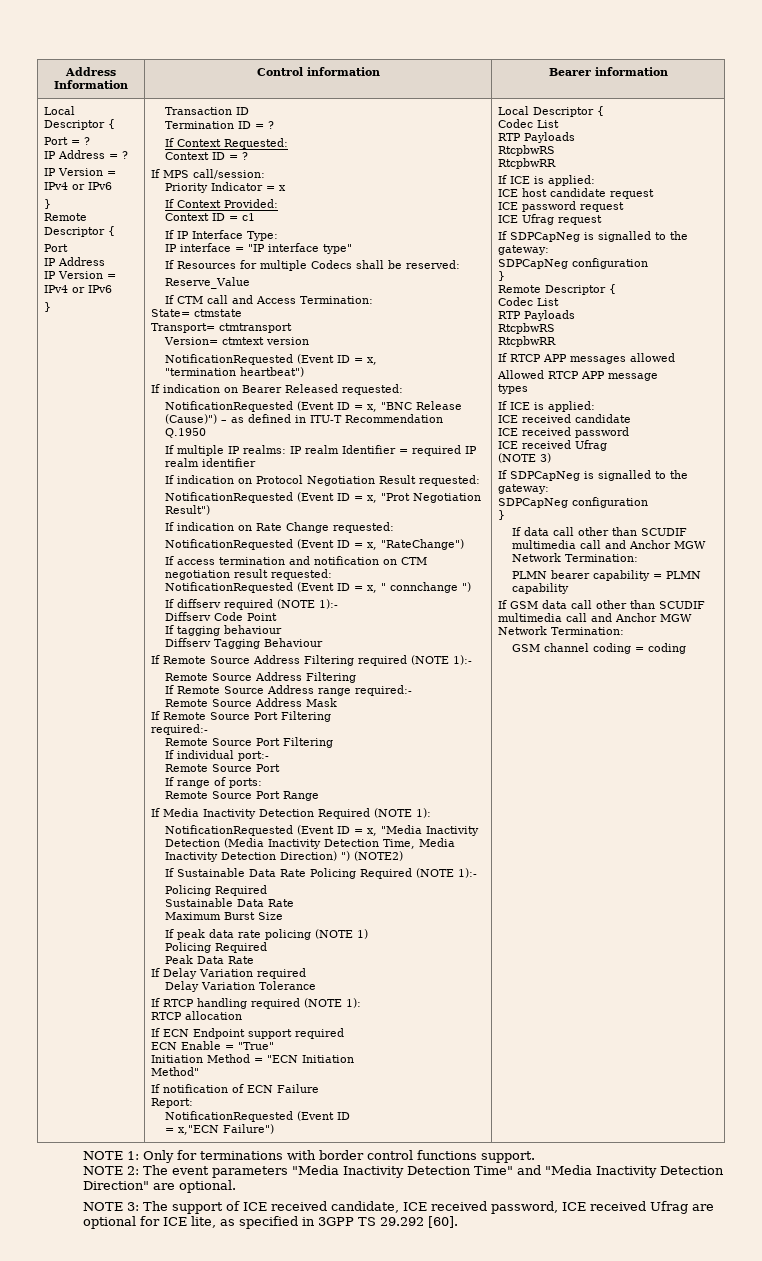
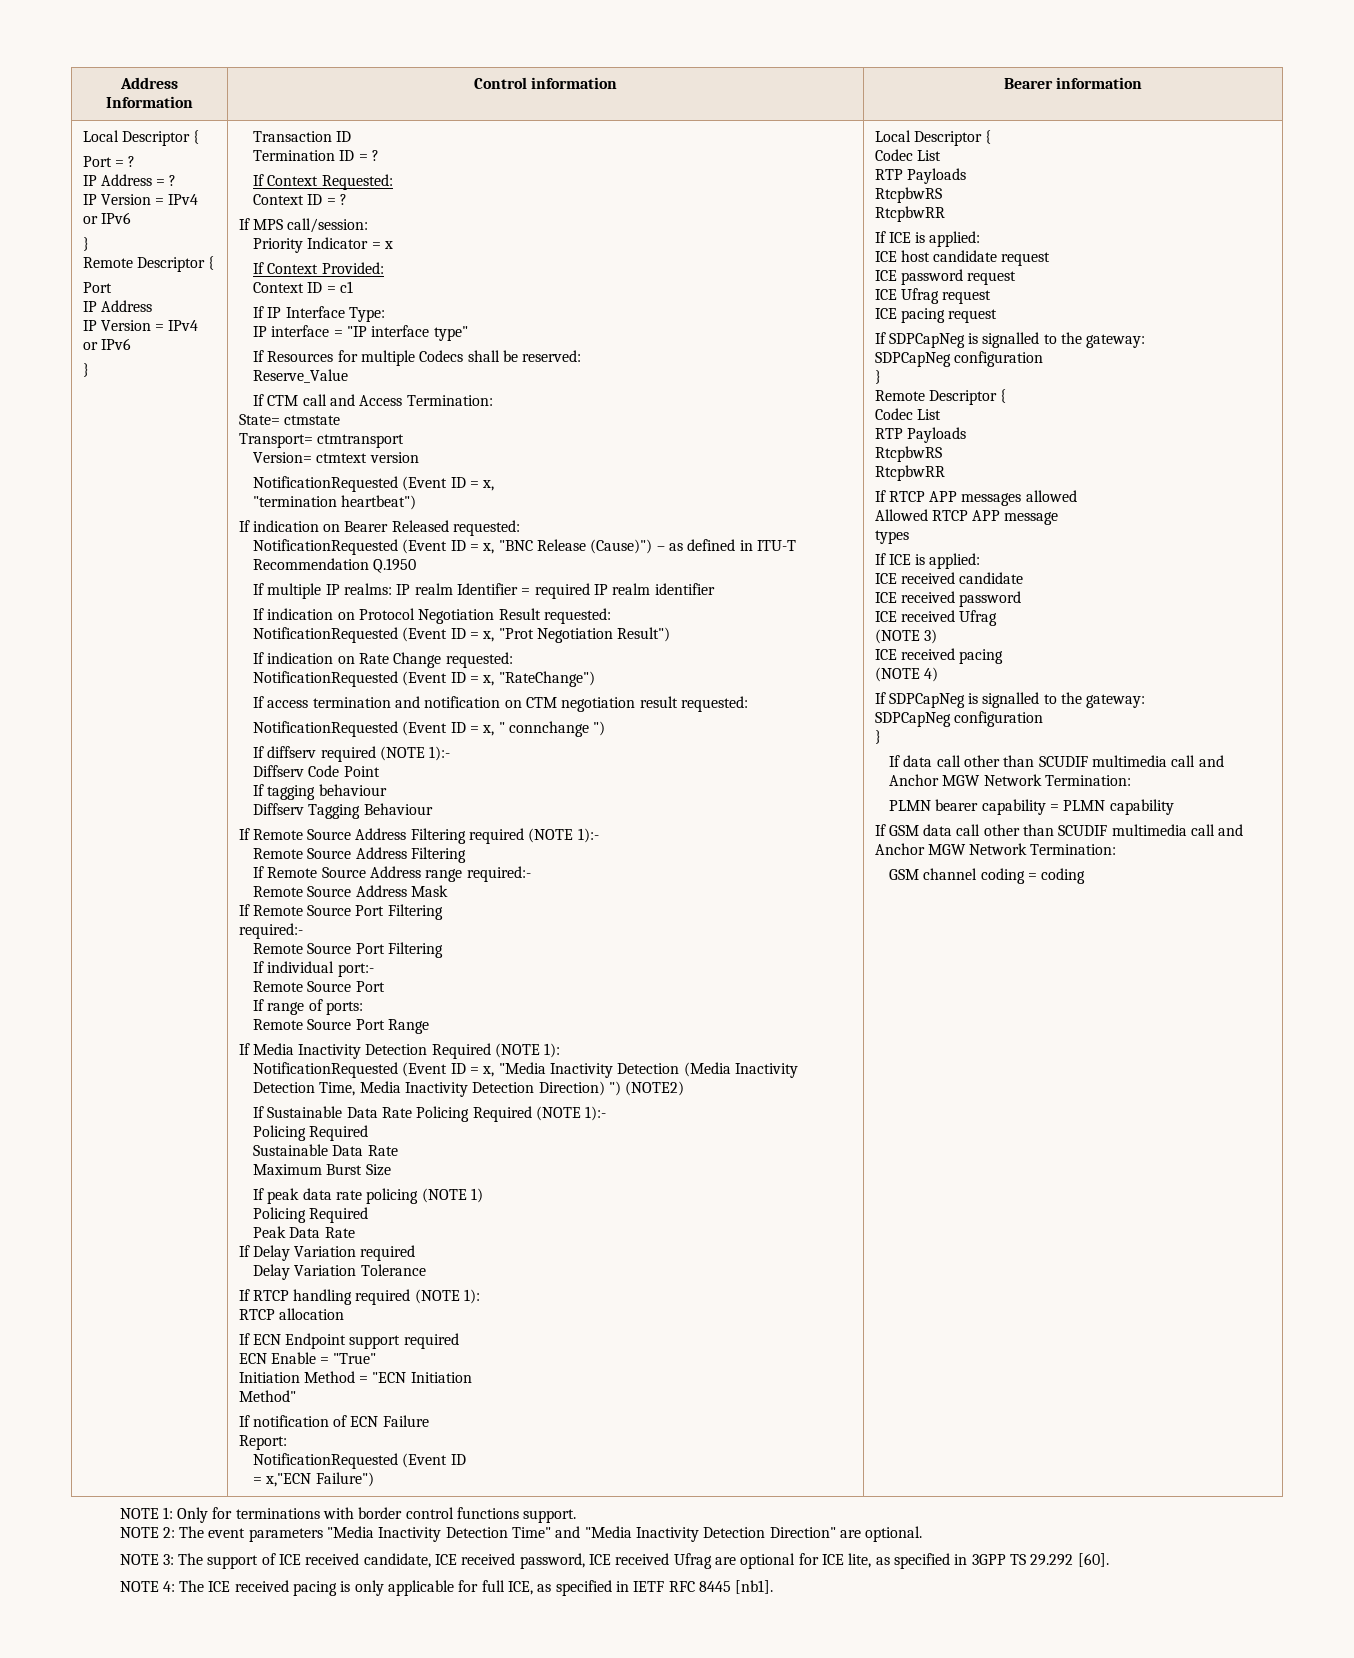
(602, 220) none -> [874,308,998,323] // ICE pacing request
(551, 458) none -> [874,648,1004,664] [874,667,938,682] // ICE received pacing // (NOTE 4)
(459, 1222) none -> [119,1580,774,1596] // NOTE 4: The ICE received pacing is only applicable for full ICE, as specified in IETF RFC 8445 [nb1].

